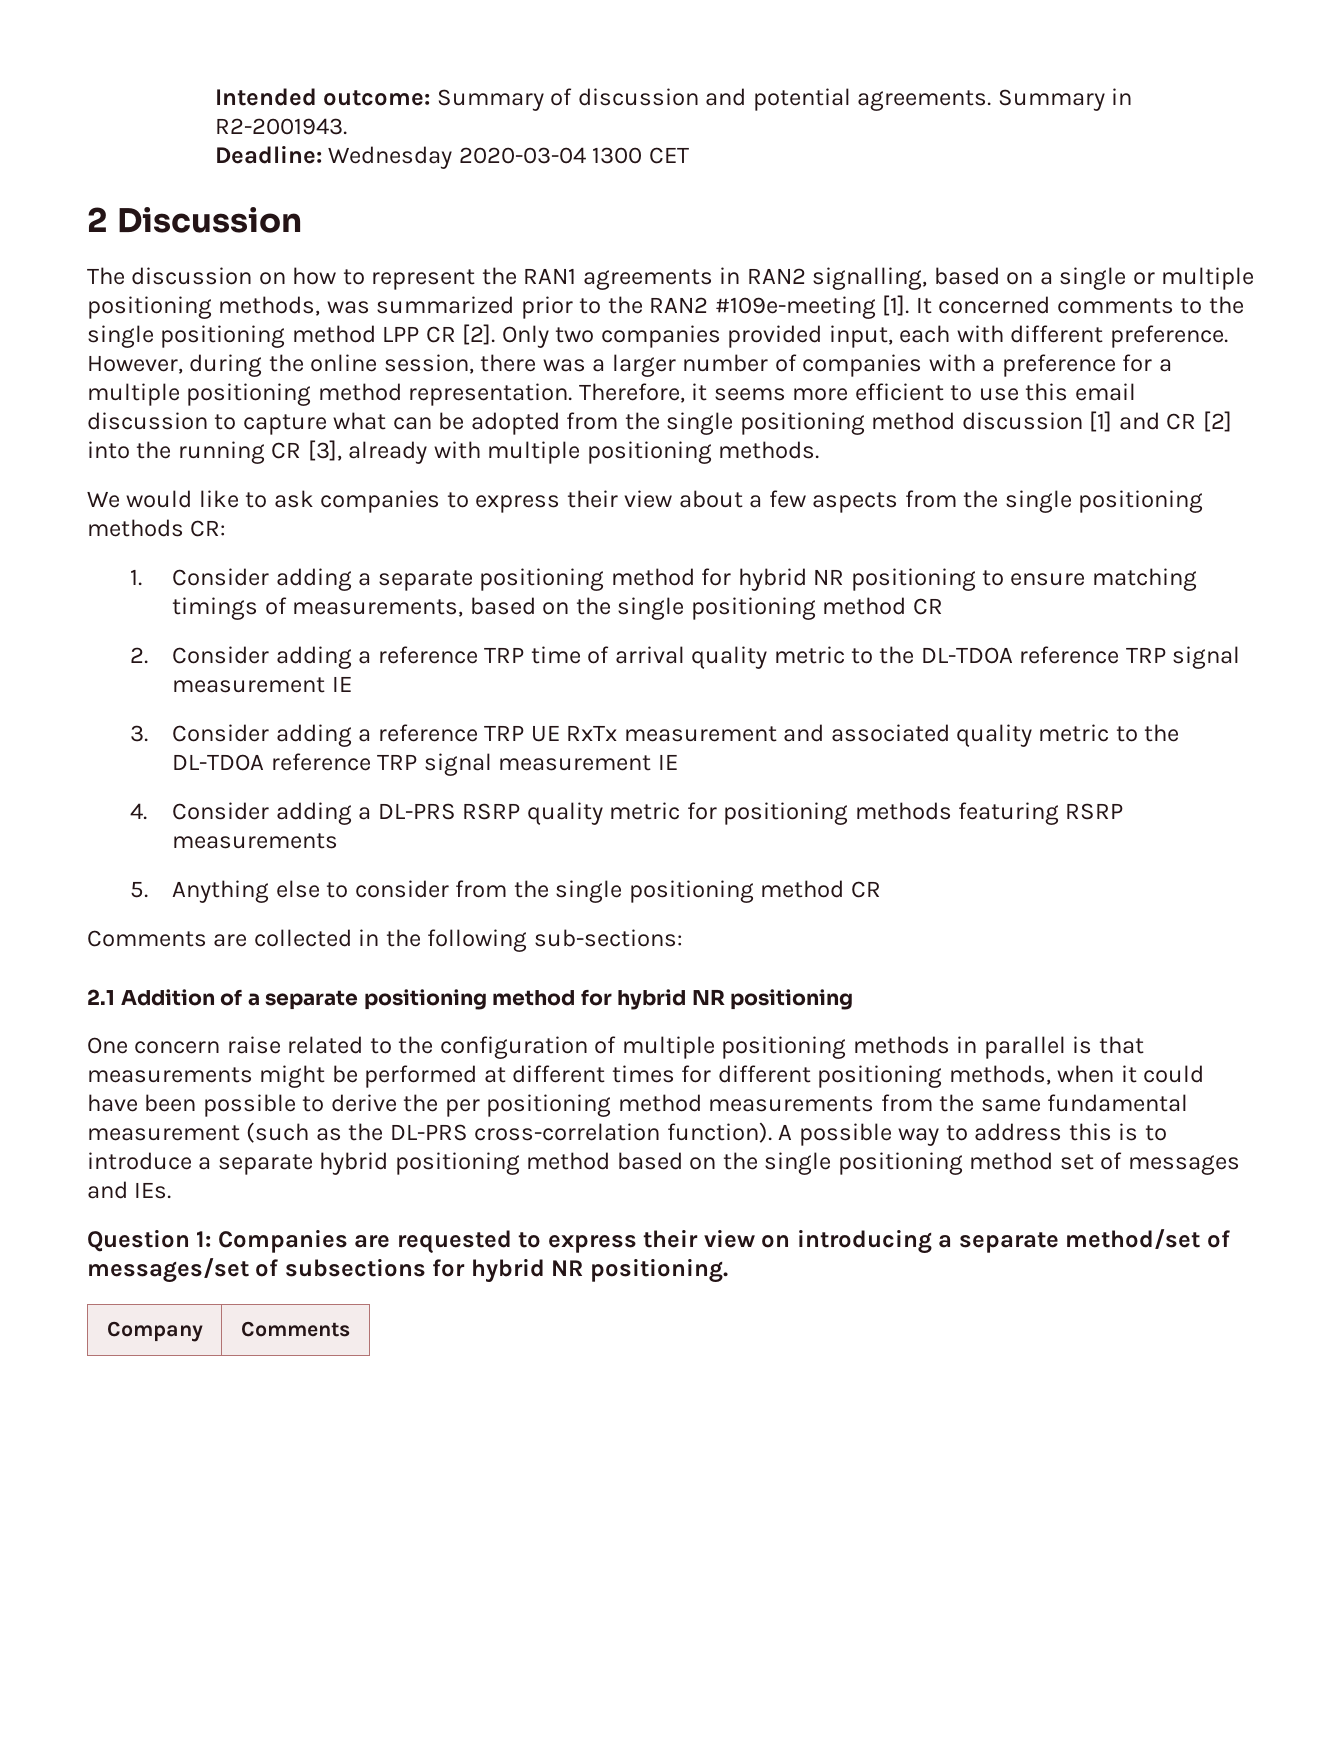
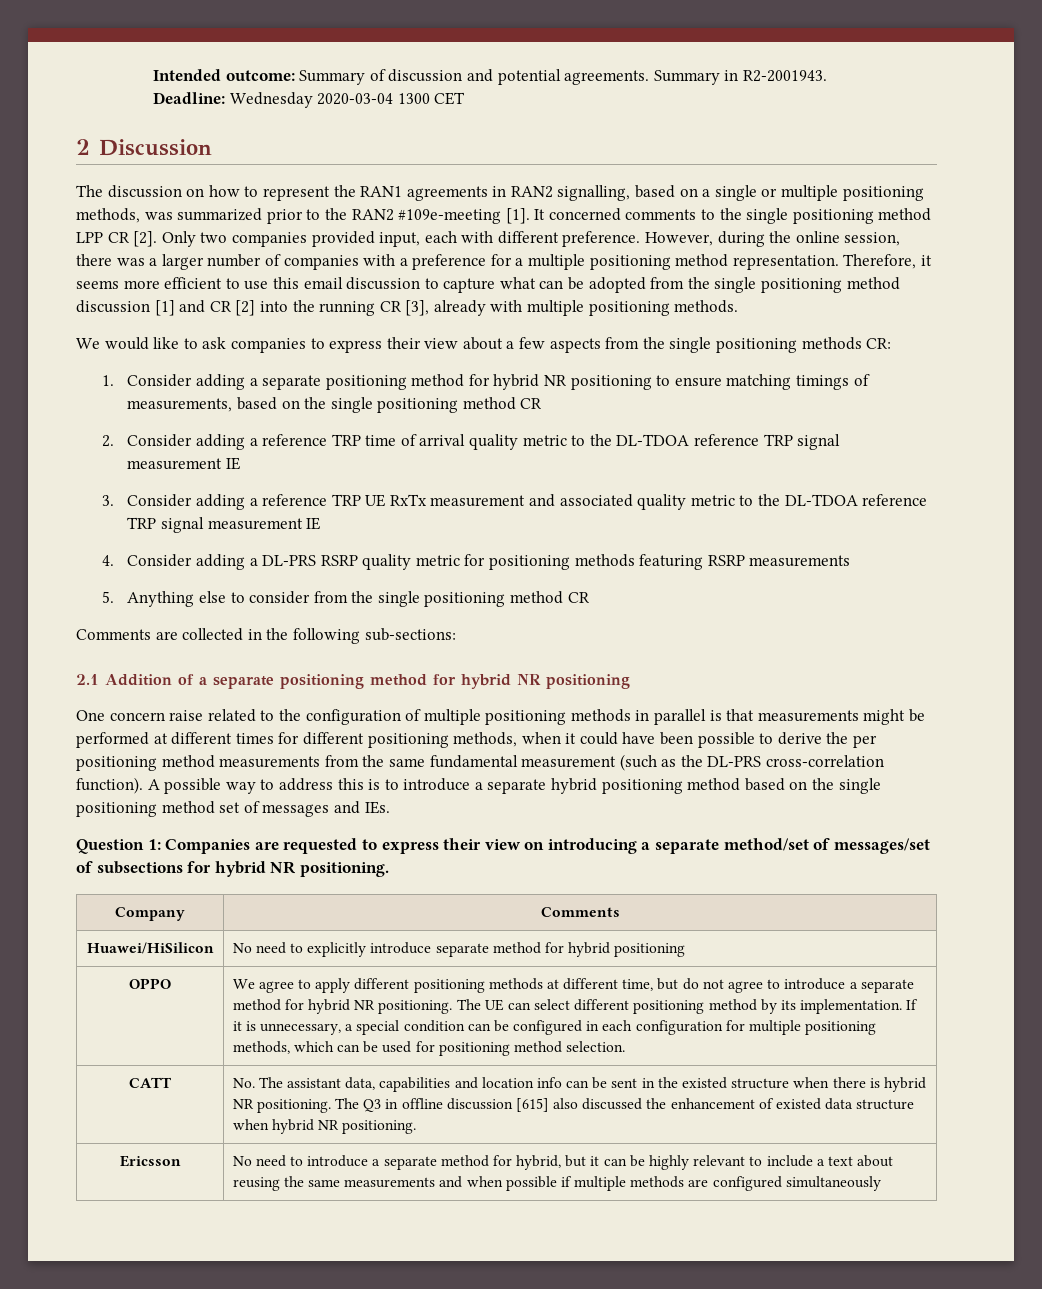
(350, 1329) none -> [86,942,214,954] [232,942,686,957] [129,978,171,989] [232,978,914,993] [232,999,919,1014] [232,1020,877,1035] [232,1041,626,1056] [129,1077,171,1088] [232,1077,926,1092] [232,1098,915,1113] [232,1119,417,1134] [119,1155,181,1167] [232,1155,894,1170] [232,1176,881,1191] // Huawei/HiSilicon | No need to explicitly introduce separate method for hybrid positioning // OPPO | We agree to apply different positioning methods at different time, but do not agree to introduce a separate method for hybrid NR positioning. The UE can select different positioning method by its implementation. If it is unnecessary, a special condition can be configured in each configuration for multiple positioning methods, which can be used for positioning method selection. // CATT | No. The assistant data, capabilities and location info can be sent in the existed structure when there is hybrid NR positioning. The Q3 in offline discussion [615] also discussed the enhancement of existed data structure when hybrid NR positioning. // Ericsson | No need to introduce a separate method for hybrid, but it can be highly relevant to include a text about reusing the same measurements and when possible if multiple methods are configured simultaneously

